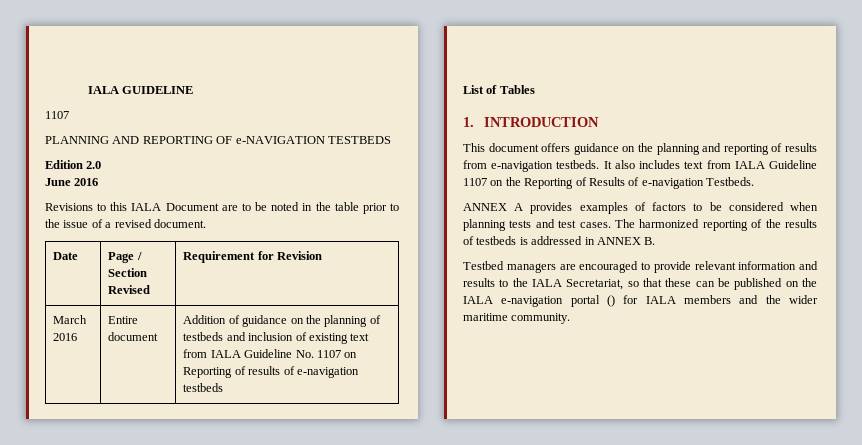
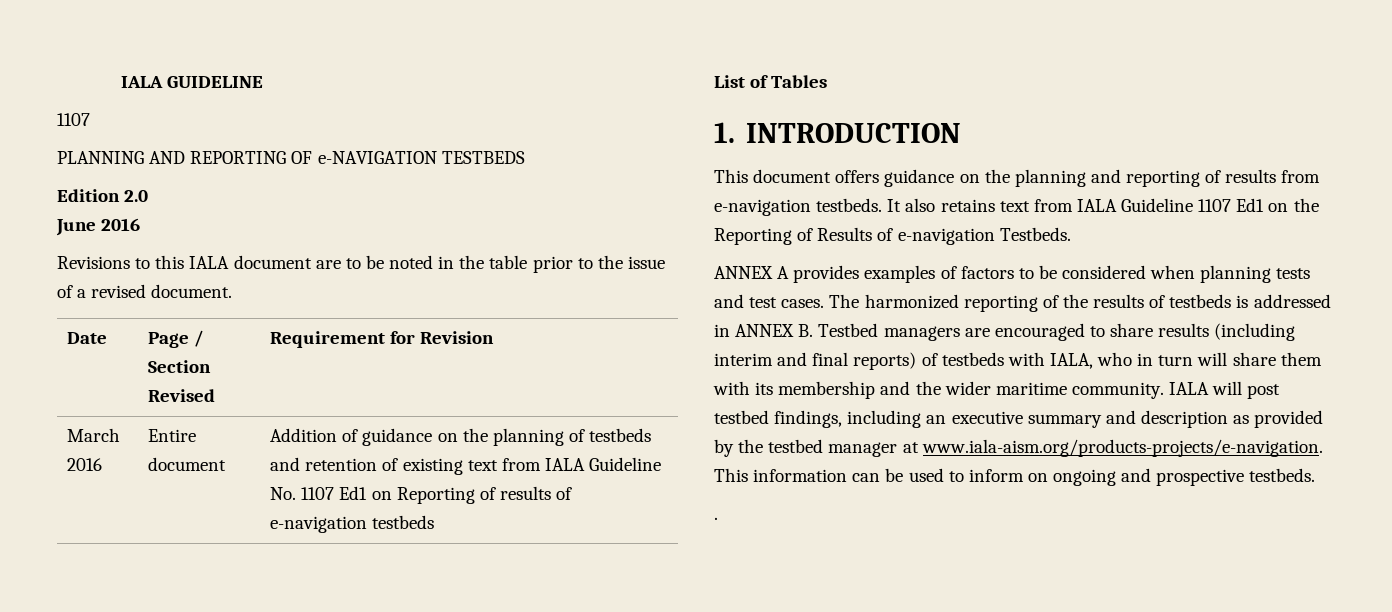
[165,203,219,211] Document -> [233,255,312,269] document
[248,332,294,341] inclusion -> [305,458,378,471] retention
(341, 354) none -> [339,486,368,500] Ed1
[639,160,681,169] includes -> [940,199,995,212] retains
(487, 182) none -> [1236,198,1265,212] Ed1
(656, 241) // -> (814, 330) none
[653,261,818,273] [463,278,817,290] [463,295,731,307] provide relevant information and results to the IALA Secretariat, so that these can be published on the IALA e-navigation portal () for IALA members -> [1110,323,1296,341] [714,352,1322,370] [713,381,876,399] share results (including interim and final reports) of testbeds with IALA, who in turn will share them with its membership
(571, 318) none -> [1169,381,1281,399] [714,410,1324,428] [714,439,1323,457] [714,468,1316,486] [714,517,718,520] IALA will post testbed findings, including an executive summary and description as provided by the testbed manager at www.iala-aism.org/products-projects/e-navigation. This information can be used to inform on ongoing and prospective testbeds. // .

